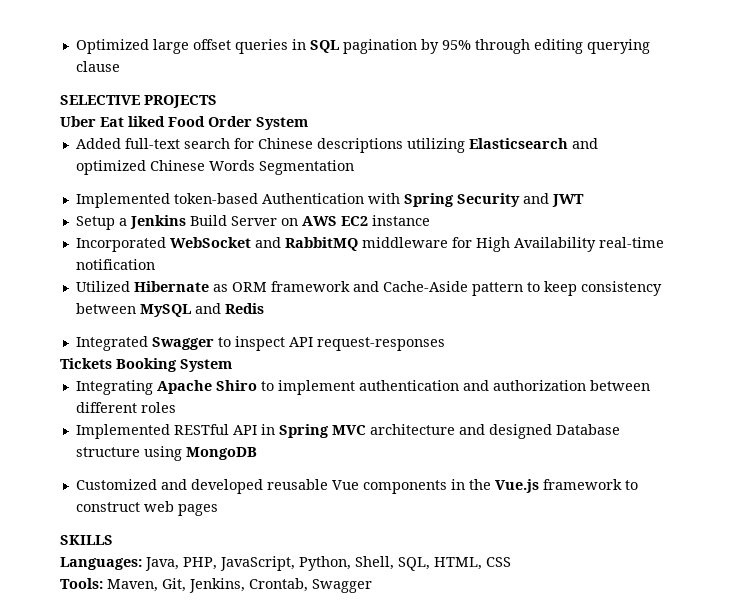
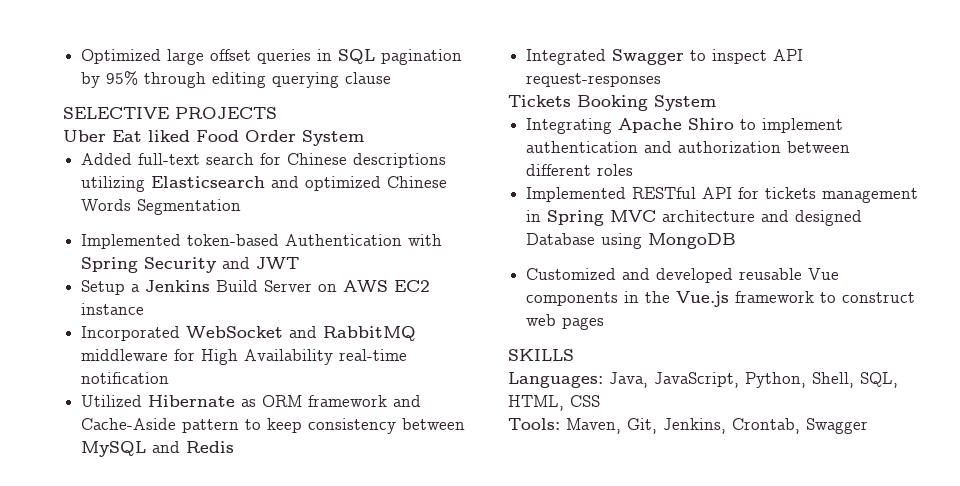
(257, 430) none -> [738,187,919,203] for tickets management
[75,447,140,457] structure -> (596, 239) none
[183,557,217,570] PHP, -> (648, 380) none

